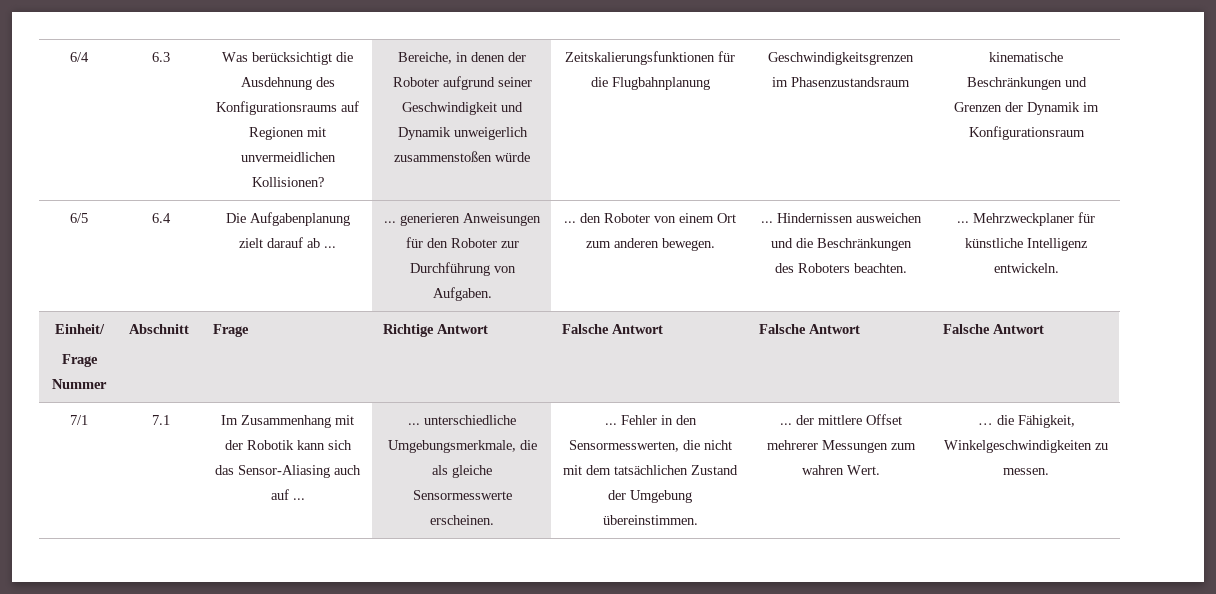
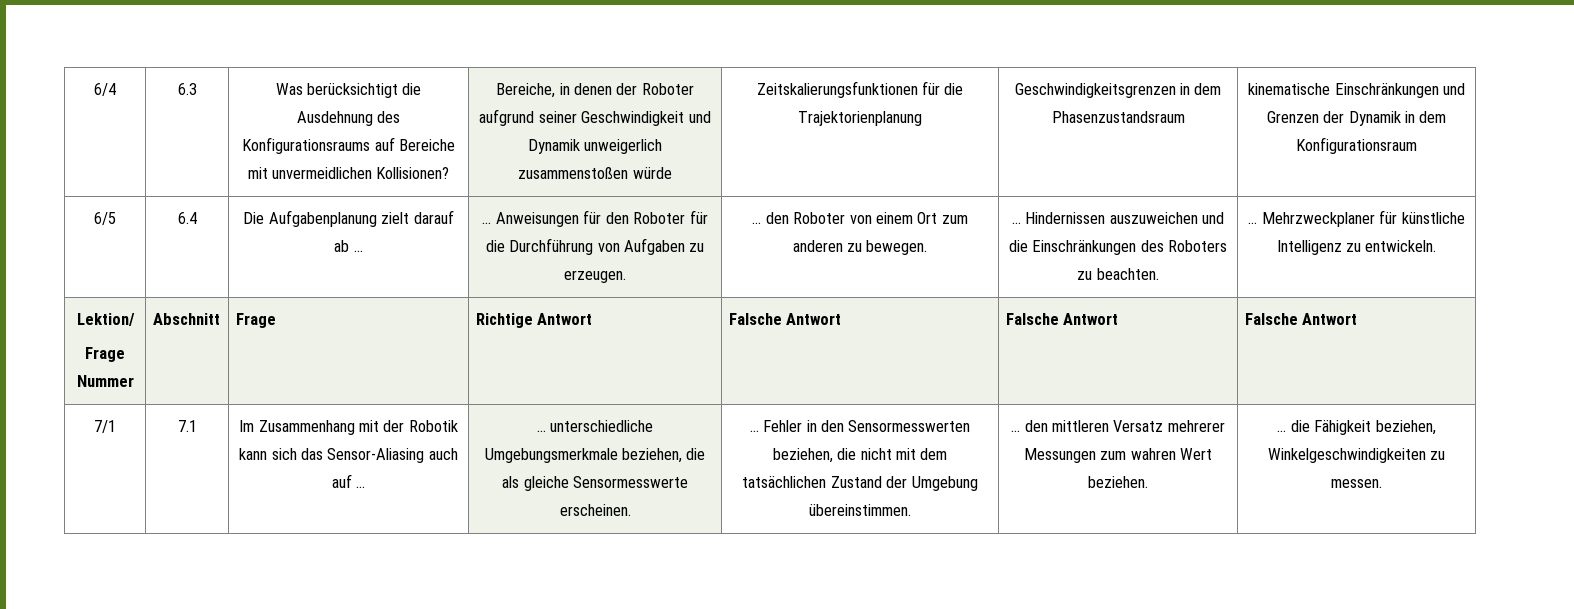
[249,127,304,140] Regionen -> [398,139,455,151] Bereiche
[611,77,710,90] Flugbahnplanung -> [798,111,922,126] Trajektorienplanung
[772,77,788,87] im -> [1180,83,1222,95] in dem
[966,77,1062,90] Beschränkungen -> [1334,83,1439,98] Einschränkungen
[1083,102,1099,112] im -> [1404,111,1447,123] in dem
[400,213,460,226] generieren -> (492, 223) none
[500,241,519,248] [409,262,516,276] [432,287,492,301] zur Durchführung von Aufgaben. -> [689,210,708,224] [485,238,705,255] [564,270,626,283] für die Durchführung von Aufgaben zu erzeugen.
(659, 243) none -> [847,243,862,252] zu
[855,213,922,223] ausweichen -> [1109,212,1198,224] auszuweichen
[816,238,912,251] Beschränkungen -> [1032,240,1137,255] Einschränkungen
(850, 268) none -> [1077,271,1093,280] zu
(1088, 244) none -> [1346,243,1361,252] zu
[54,324,105,334] Einheit/ -> [76,313,135,326] Lektion/
[387,440,516,453] Umgebungsmerkmale, -> [484,448,682,463] Umgebungsmerkmale beziehen,
[568,440,679,452] Sensormesswerten, -> [848,420,971,432] [772,448,833,463] Sensormesswerten beziehen,
[795,414,902,425] der mittlere Offset -> [1024,420,1164,432] den mittleren Versatz
[846,465,880,475] Wert. -> [1180,448,1213,460] [1088,476,1148,488] Wert beziehen.
[1017,415,1075,428] Fähigkeit, -> [1314,420,1436,435] Fähigkeit beziehen,

